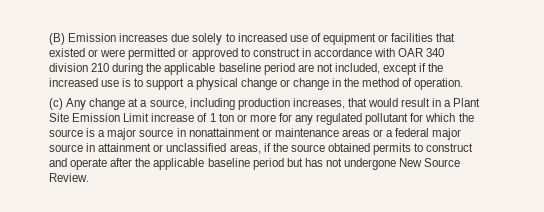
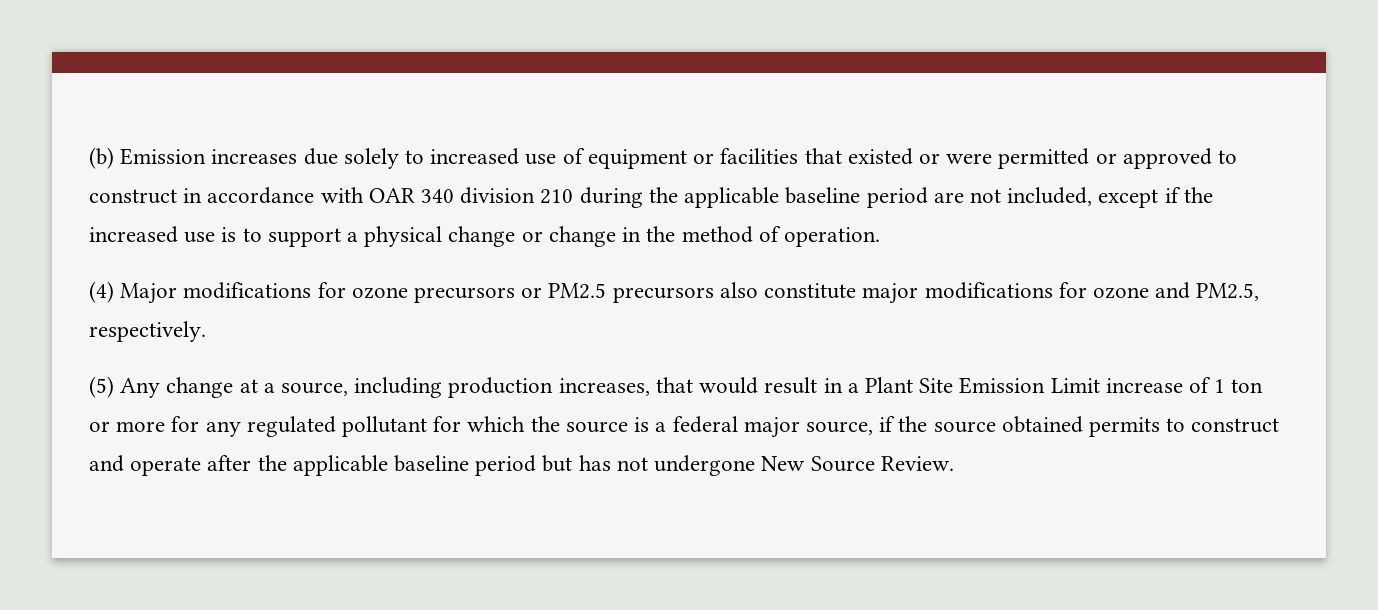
[49,33,65,45] (B) -> [89,147,114,169] (b)
[49,98,63,110] (c) -> [89,281,1260,304] [89,321,206,342] [89,376,114,398] (4) Major modifications for ozone precursors or PM2.5 precursors also constitute major modifications for ozone and PM2.5, respectively. // (5)
[107,128,462,140] [49,143,261,154] major source in nonattainment or maintenance areas or a federal major source in attainment or unclassified areas, -> [672,416,873,438] federal major source,

